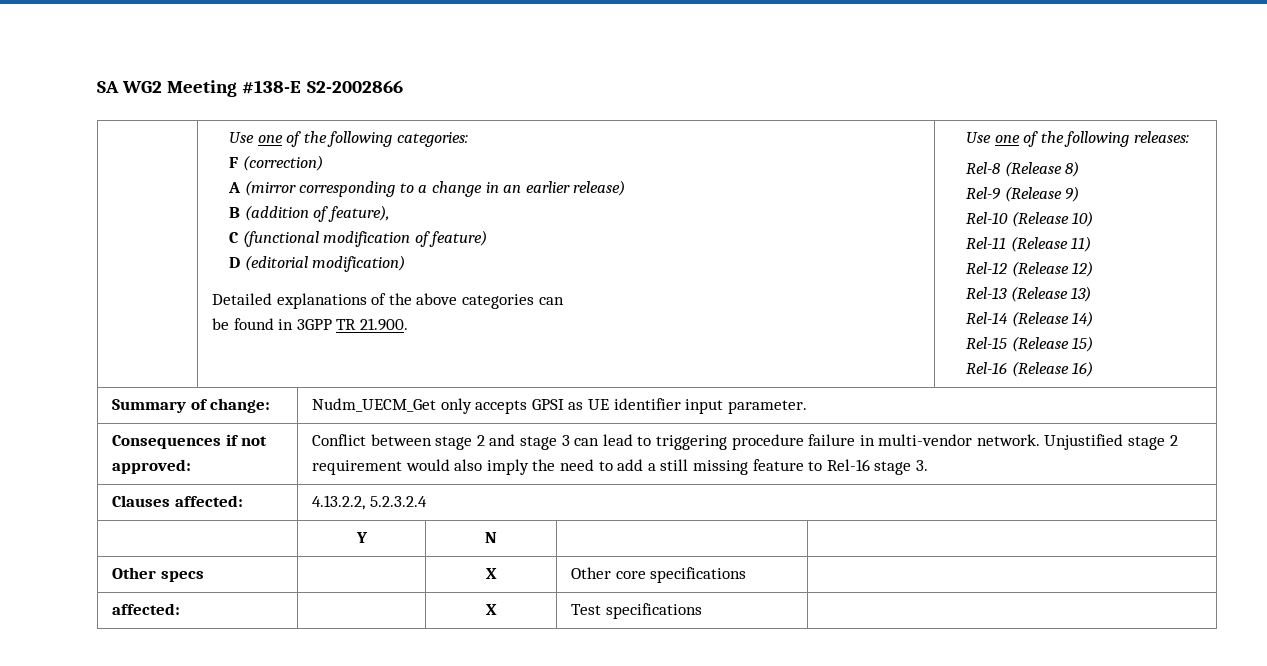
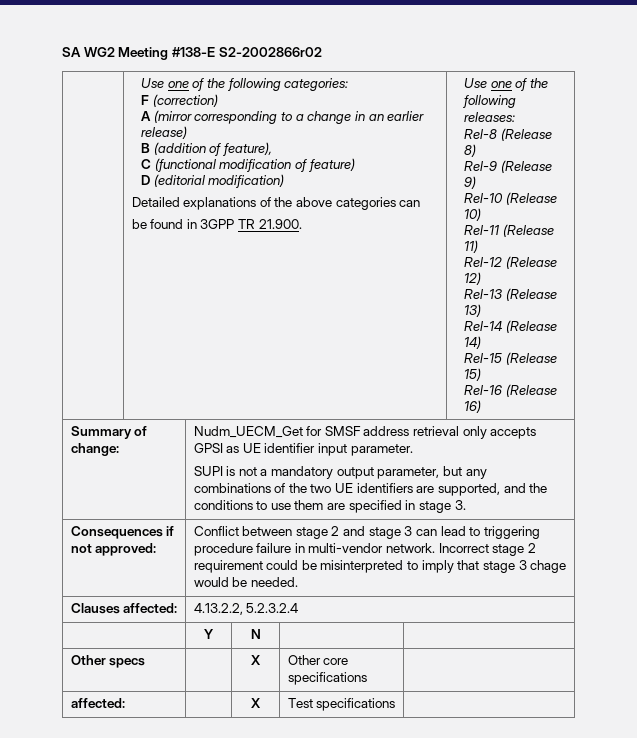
[306,80,403,93] S2-2002866 -> [218,47,322,57] S2-2002866r02
(437, 405) none -> [306,426,460,436] for SMSF address retrieval
(807, 407) none -> [193,466,487,479] [193,483,548,496] [193,500,466,513] // SUPI is not a mandatory output parameter, but any combinations of the two UE identifiers are supported, and the conditions to use them are specified in stage 3.
[1044,434,1124,450] Unjustified -> [438,543,489,553] Incorrect
[405,459,928,475] would also imply the need to add a still missing feature to Rel-16 stage 3. -> [266,560,567,573] [193,577,298,587] could be misinterpreted to imply that stage 3 chage would be needed.

